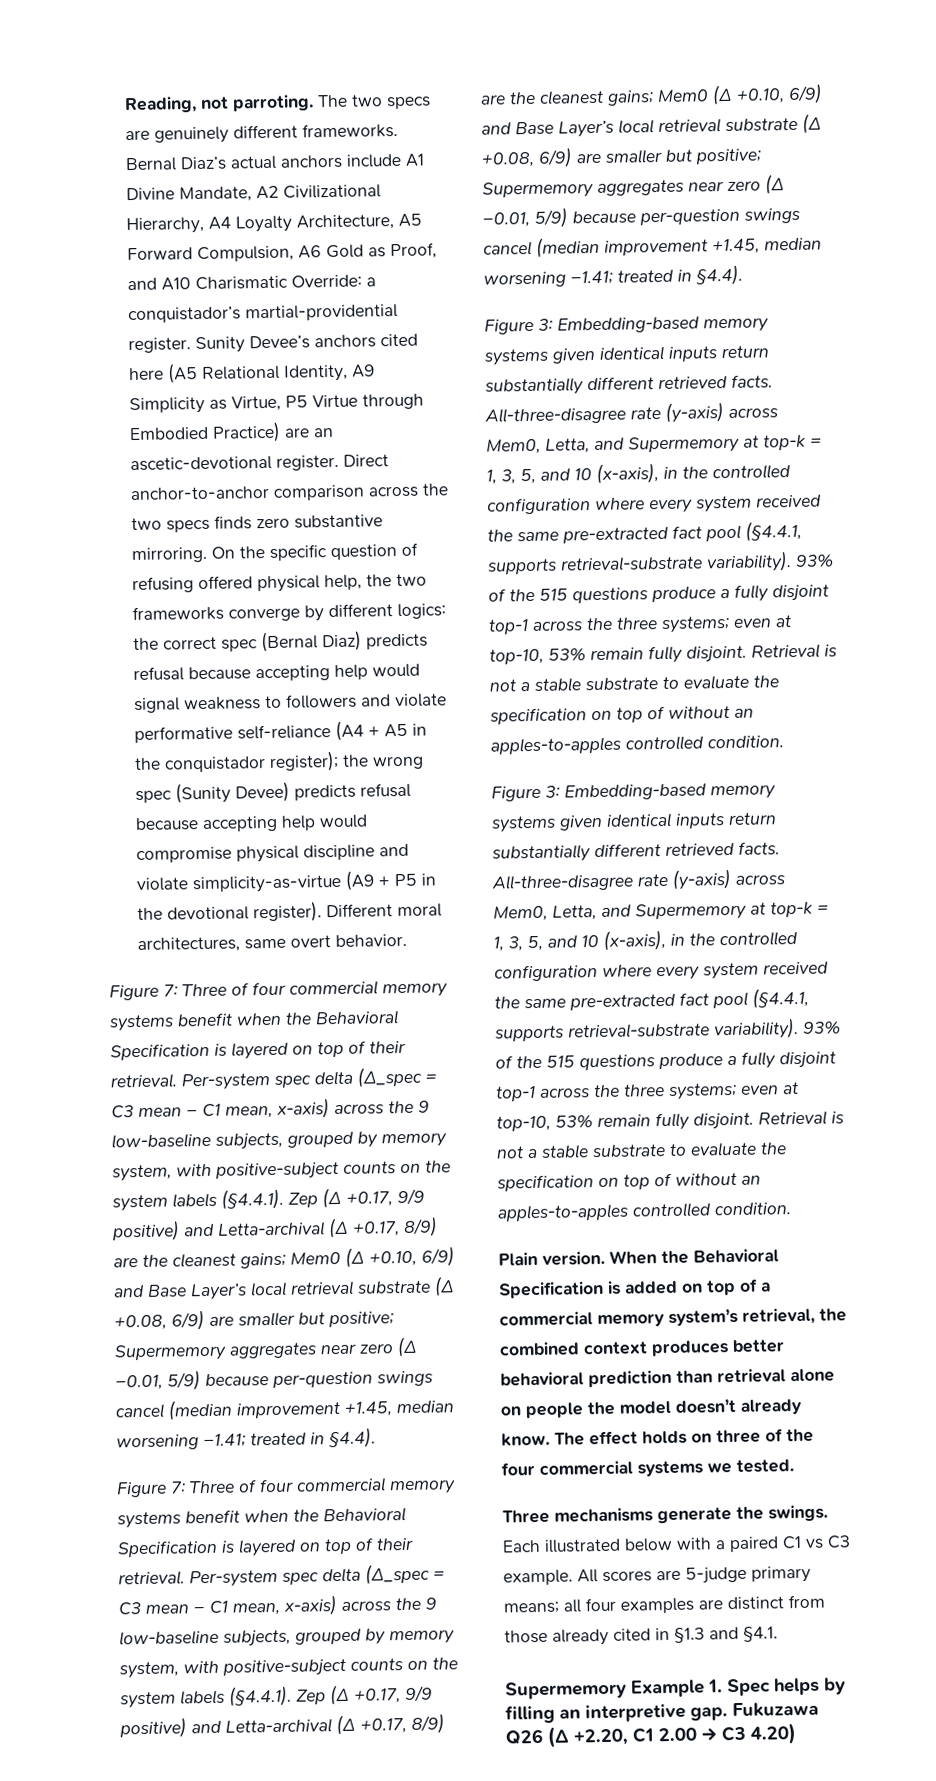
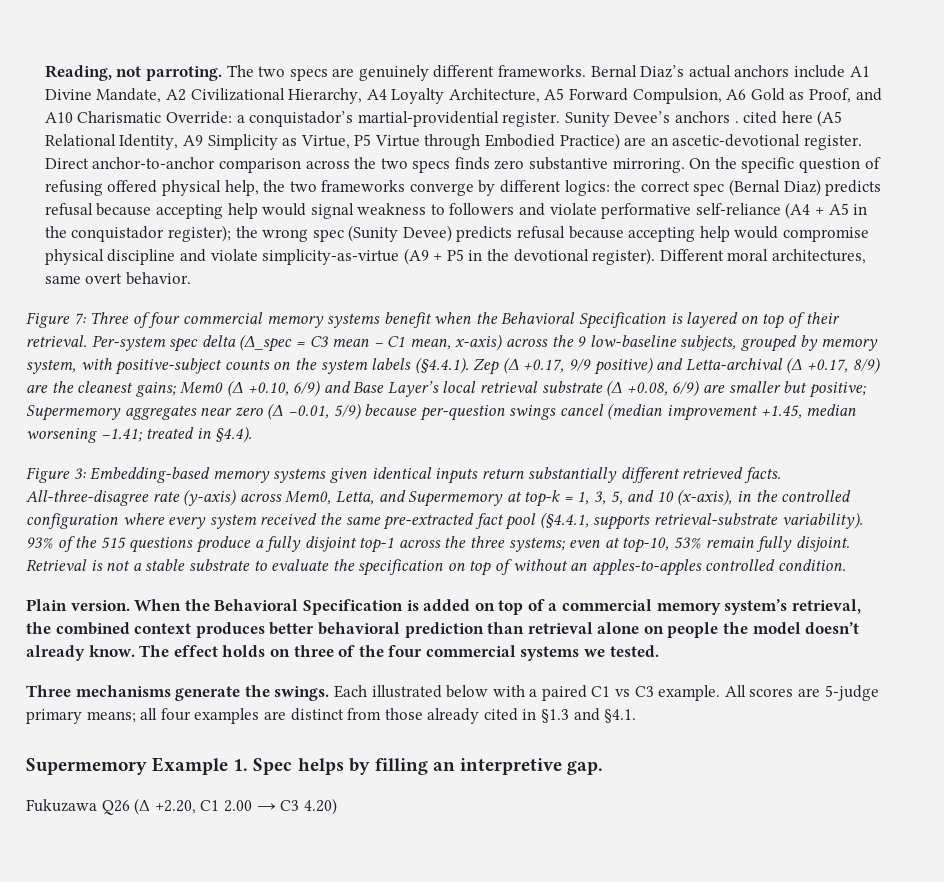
(376, 341) none -> [734,121,739,123] .
[116,1477,456,1498] [117,1507,406,1529] [117,1537,414,1558] [118,1563,445,1588] [118,1595,437,1616] [119,1628,455,1647] [119,1657,458,1679] [120,1684,433,1709] [119,1713,445,1739] [480,83,823,106] [481,113,822,138] [481,147,761,168] [482,174,785,199] [482,207,801,228] [483,236,822,258] [483,264,743,288] [484,316,769,335] [484,345,769,366] [485,374,773,396] [484,402,779,425] [486,434,822,455] [486,463,791,485] [487,494,822,515] [487,520,802,544] [487,551,834,575] [488,584,829,604] [488,615,792,635] [489,643,838,665] [489,674,779,692] [490,705,754,725] [490,735,784,755] // Figure 7: Three of four commercial memory systems benefit when the Behavioral Specification is layered on top of their retrieval. Per-system spec delta (Δ_spec = C3 mean − C1 mean, x-axis) across the 9 low-baseline subjects, grouped by memory system, with positive-subject counts on the system labels (§4.4.1). Zep (Δ +0.17, 9/9 positive) and Letta-archival (Δ +0.17, 8/9) are the cleanest gains; Mem0 (Δ +0.10, 6/9) and Base Layer’s local retrieval substrate (Δ +0.08, 6/9) are smaller but positive; Supermemory aggregates near zero (Δ −0.01, 5/9) because per-question swings cancel (median improvement +1.45, median worsening −1.41; treated in §4.4). // Figure 3: Embedding-based memory systems given identical inputs return substantially different retrieved facts. All-three-disagree rate (y-axis) across Mem0, Letta, and Supermemory at top-k = 1, 3, 5, and 10 (x-axis), in the controlled configuration where every system received the same pre-extracted fact pool (§4.4.1, supports retrieval-substrate variability). 93% of the 515 questions produce a fully disjoint top-1 across the three systems; even at top-10, 53% remain fully disjoint. Retrieval is not a stable substrate to evaluate the specification on top of without an apples-to-apples controlled condition. -> (253, 434) none
(728, 1713) none -> (604, 768) //

